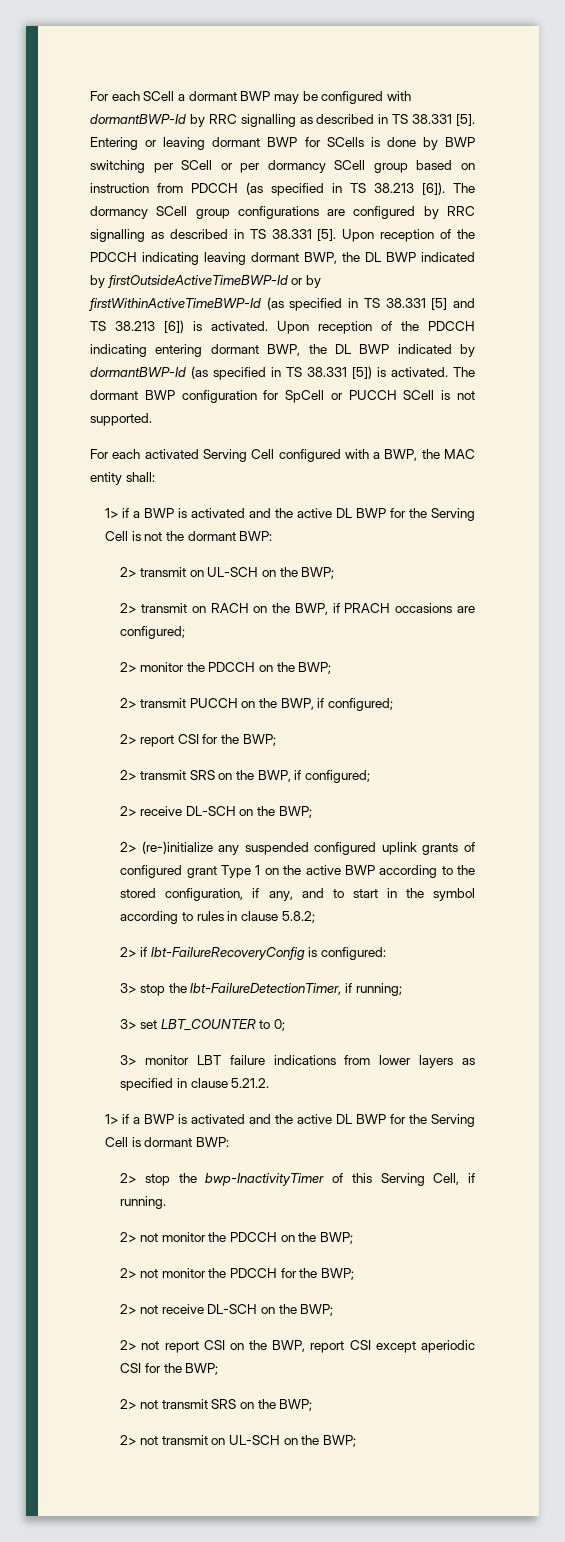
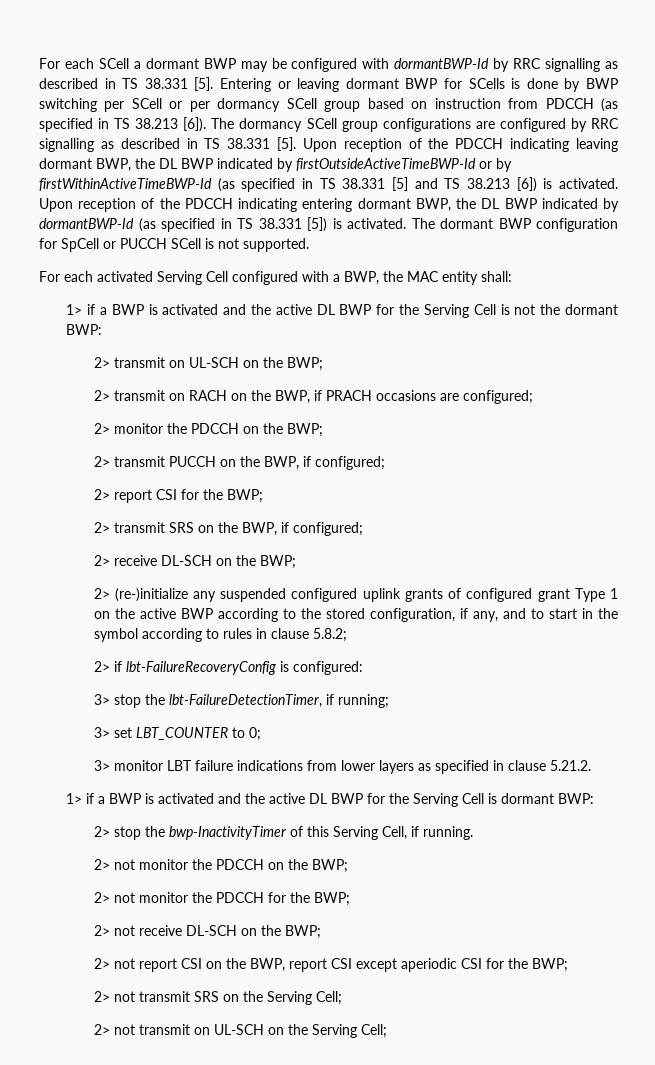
[279,1399,313,1411] BWP; -> [266,991,342,1005] Serving Cell;
[322,1435,356,1447] BWP; -> [311,1024,387,1038] Serving Cell;

